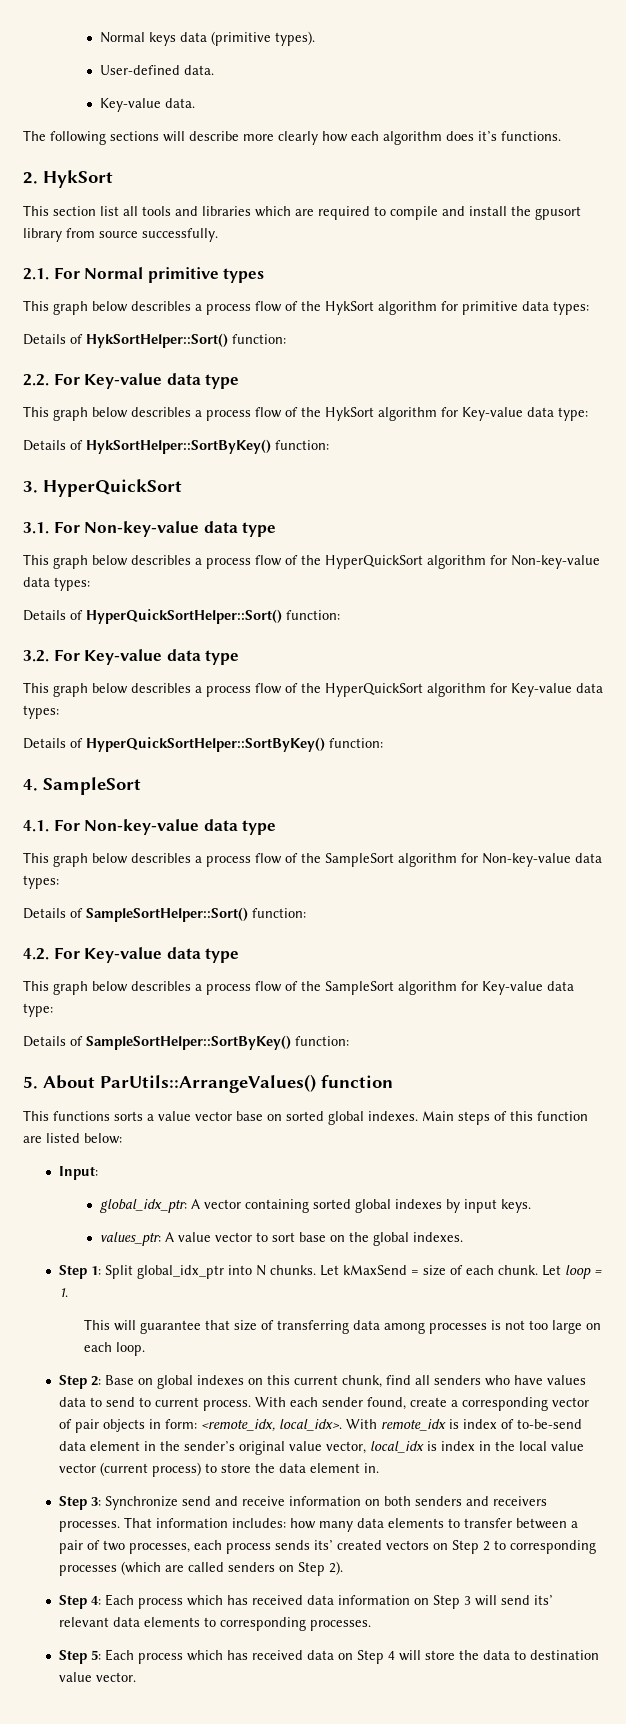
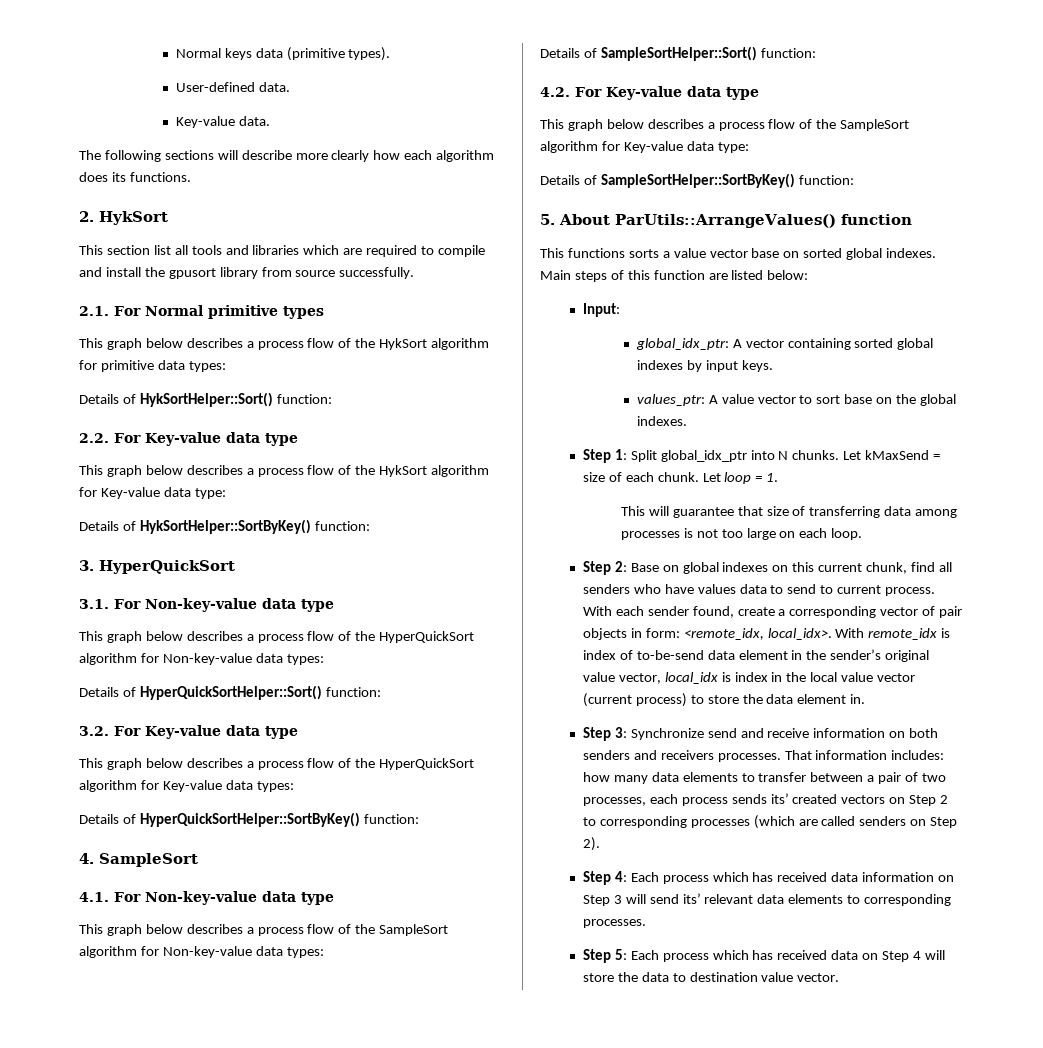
[478,131,497,141] it’s -> [111,172,126,182] its
[131,301,191,311] describles -> [186,338,243,348] describes
[131,407,191,417] describles -> [186,465,243,475] describes
[131,555,191,565] describles -> [186,631,243,641] describes
[131,683,191,693] describles -> [186,758,243,768] describes
[131,853,191,863] describles -> [186,924,243,934] describes
[131,981,191,991] describles -> [647,119,704,129] describes

